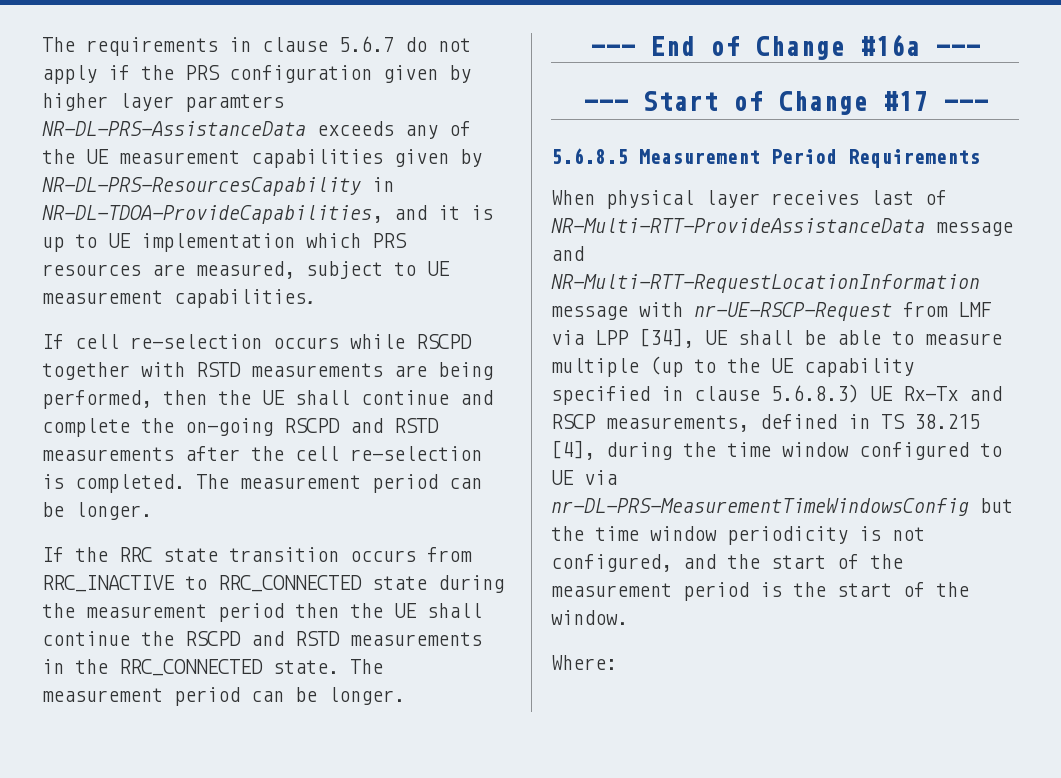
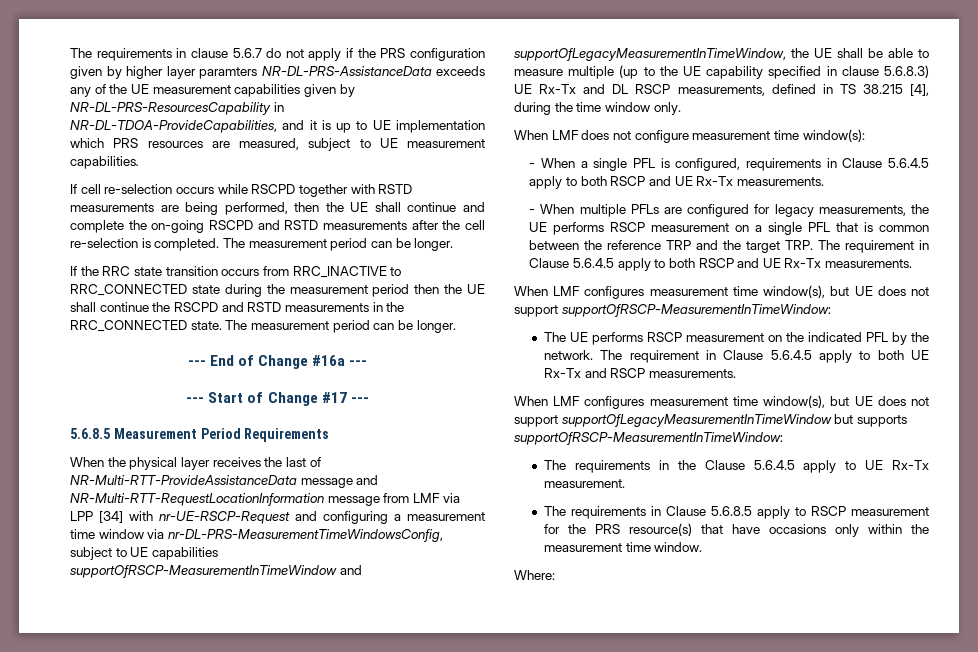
(595, 197) none -> [107,457,126,467] the
(859, 197) none -> [264,457,283,467] the
[639,302,892,321] with nr-UE-RSCP-Request -> (380, 501) none
[639,328,694,348] [34], -> [99,511,485,524] [70,529,443,542] [70,547,218,560] [70,565,362,578] [514,48,809,61] [34] with nr-UE-RSCP-Request and configuring a measurement time window via nr-DL-PRS-MeasurementTimeWindowsConfig, subject to UE capabilities supportOfRSCP-MeasurementInTimeWindow and supportOfLegacyMeasurementInTimeWindow, the
(1002, 393) none -> [612,84,629,94] DL
[859,442,1002,460] [551,470,617,485] [551,498,1013,516] [551,526,925,545] [551,554,903,572] [551,582,969,601] configured to UE via nr-DL-PRS-MeasurementTimeWindowsConfig but the time window periodicity is not configured, and the start of the measurement period is the start of the -> [653,102,681,115] [514,129,865,143] [529,158,929,171] [529,176,824,189] [529,204,929,217] [529,222,929,235] [529,240,929,253] [529,258,913,271] [514,285,929,299] [514,304,831,317] [544,332,929,345] [544,350,930,363] [544,368,737,378] [514,395,929,409] [514,414,907,427] [514,432,783,445] [544,460,929,473] [544,479,626,488] [544,506,929,519] [544,523,929,537] [544,542,651,552] only. // When LMF does not configure measurement time window(s): // - When a single PFL is configured, requirements in Clause 5.6.4.5 apply to both RSCP and UE Rx-Tx measurements. // - When multiple PFLs are configured for legacy measurements, the UE performs RSCP measurement on a single PFL that is common between the reference TRP and the target TRP. The requirement in Clause 5.6.4.5 apply to both RSCP and UE Rx-Tx measurements. // When LMF configures measurement time window(s), but UE does not support supportOfRSCP-MeasurementInTimeWindow: // The UE performs RSCP measurement on the indicated PFL by the network. The requirement in Clause 5.6.4.5 apply to both UE Rx-Tx and RSCP measurements. // When LMF configures measurement time window(s), but UE does not support supportOfLegacyMeasurementInTimeWindow but supports supportOfRSCP-MeasurementInTimeWindow: // The requirements in the Clause 5.6.4.5 apply to UE Rx-Tx measurement. // The requirements in Clause 5.6.8.5 apply to RSCP measurement for the PRS resource(s) that have occasions only within the measurement time

